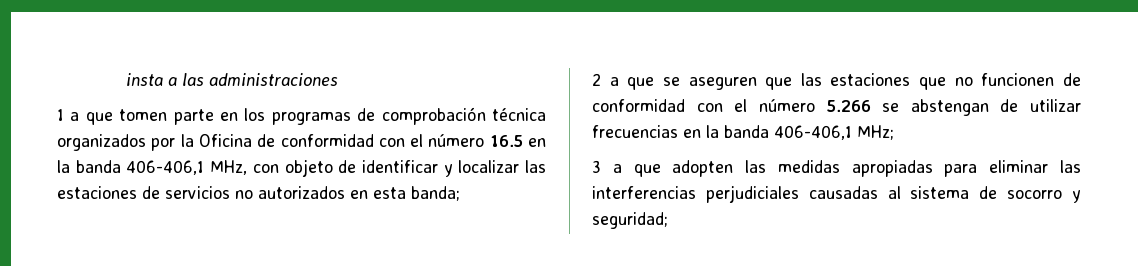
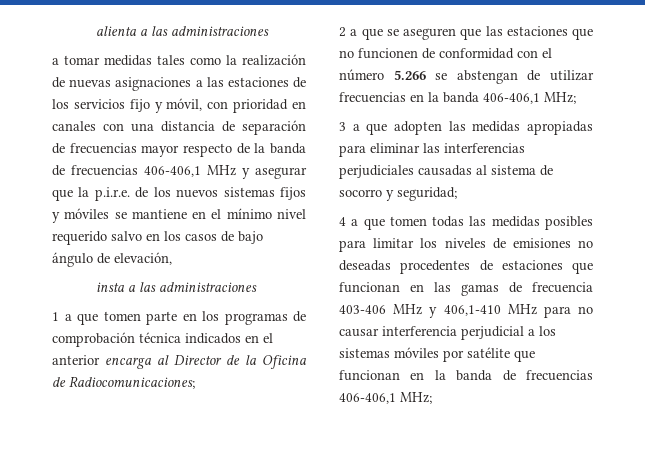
(125, 79) none -> [96,26,270,36] [52,54,306,66] [52,77,306,91] [52,98,306,113] [52,120,306,135] [52,143,306,157] [52,165,307,179] [52,187,306,201] [52,208,306,223] [52,231,263,245] [52,252,172,267] alienta a las administraciones // a tomar medidas tales como la realización de nuevas asignaciones a las estaciones de los servicios fijo y móvil, con prioridad en canales con una distancia de separación de frecuencias mayor respecto de la banda de frecuencias 406-406,1 MHz y asegurar que la p.i.r.e. de los nuevos sistemas fijos y móviles se mantiene en el mínimo nivel requerido salvo en los casos de bajo ángulo de elevación, //
[57,134,546,151] [57,159,546,177] [57,186,460,201] organizados por la Oficina de conformidad con el número 16.5 en la banda 406-406,1 MHz, con objeto de identificar y localizar las estaciones de servicios no autorizados en esta banda; -> [185,333,273,344] [52,355,307,369] [52,376,195,389] indicados en el anterior encarga al Director de la Oficina de Radiocomunicaciones;
(668, 220) none -> [339,216,593,230] [339,238,593,252] [339,260,593,274] [339,282,593,296] [339,304,593,318] [339,326,556,340] [339,347,535,362] [339,370,593,381] [339,392,432,404] // 4 a que tomen todas las medidas posibles para limitar los niveles de emisiones no deseadas procedentes de estaciones que funcionan en las gamas de frecuencia 403-406 MHz y 406,1-410 MHz para no causar interferencia perjudicial a los sistemas móviles por satélite que funcionan en la banda de frecuencias 406-406,1 MHz;

